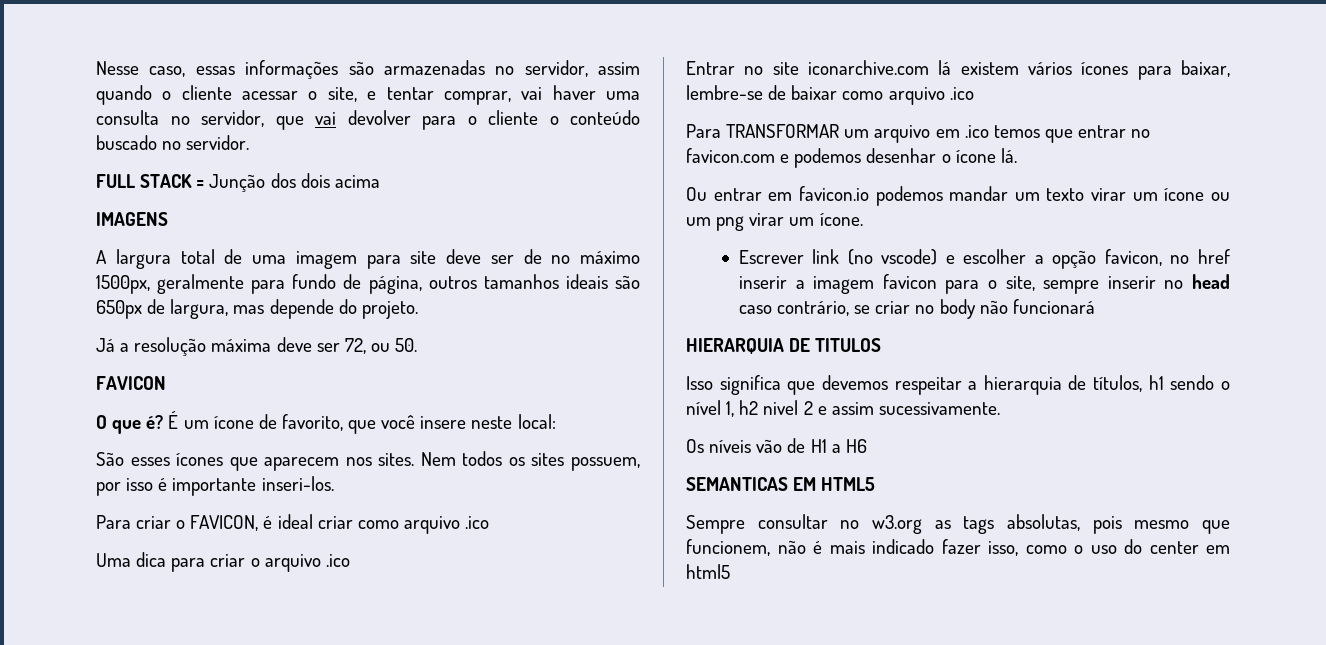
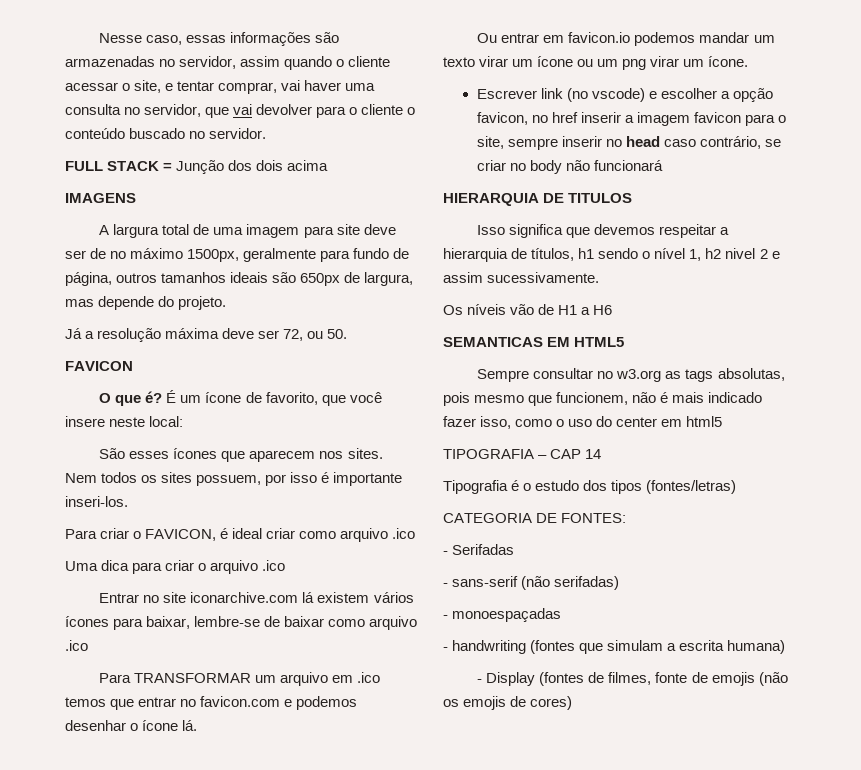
(730, 571) none -> [443,449,602,459] [443,480,737,494] [443,513,627,523] [443,544,515,555] [443,576,620,590] [443,608,562,622] [443,640,786,654] [477,672,788,686] [443,696,573,710] // TIPOGRAFIA – CAP 14 // Tipografia é o estudo dos tipos (fontes/letras) // CATEGORIA DE FONTES: // - Serifadas // - sans-serif (não serifadas) // - monoespaçadas // - handwriting (fontes que simulam a escrita humana) // - Display (fontes de filmes, fonte de emojis (não os emojis de cores)

